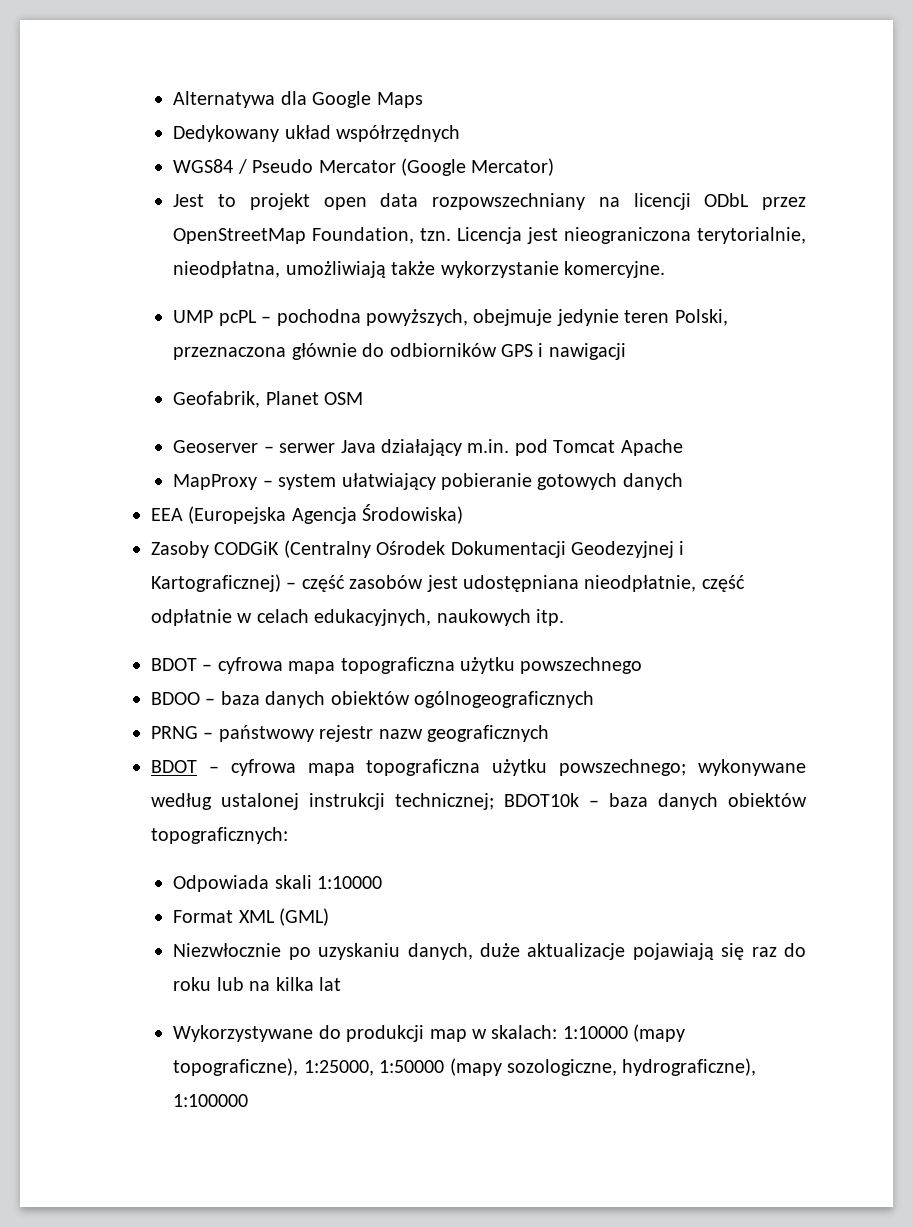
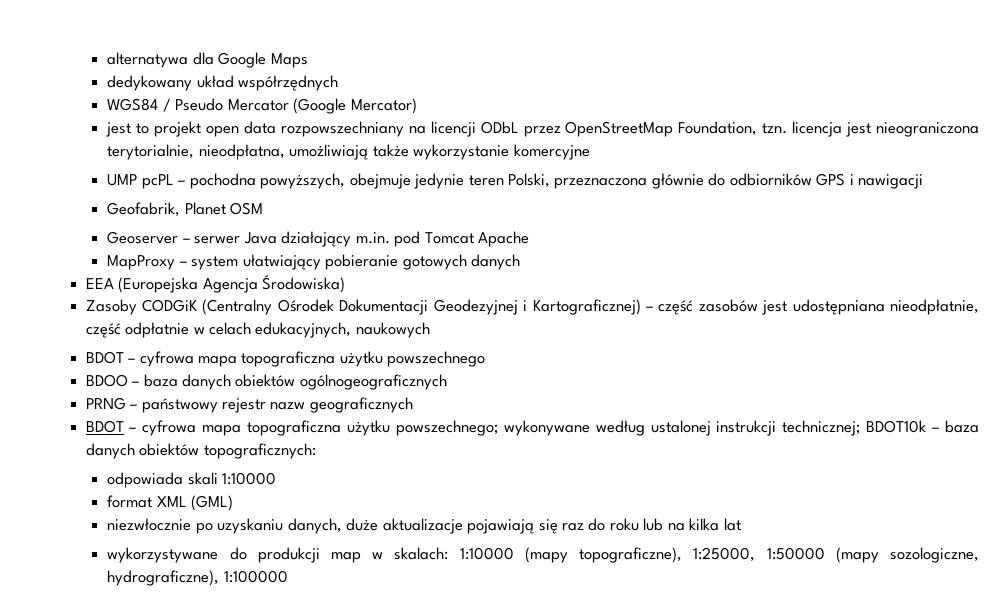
[173,91,276,108] Alternatywa -> [107,52,189,68] alternatywa
[173,125,280,142] Dedykowany -> [107,75,193,91] dedykowany
[173,194,205,207] Jest -> [106,122,132,137] jest
[457,227,523,244] Licencja -> [792,121,843,137] licencja
[563,261,665,278] komercyjne. -> [513,144,590,160] komercyjne
[535,609,564,626] itp. -> (430, 330) none
[173,875,270,892] Odpowiada -> [107,472,184,488] odpowiada
[173,910,234,923] Format -> [107,495,153,508] format
[173,943,282,957] Niezwłocznie -> [107,518,192,531] niezwłocznie
[173,1025,314,1042] Wykorzystywane -> [107,547,219,563] wykorzystywane

